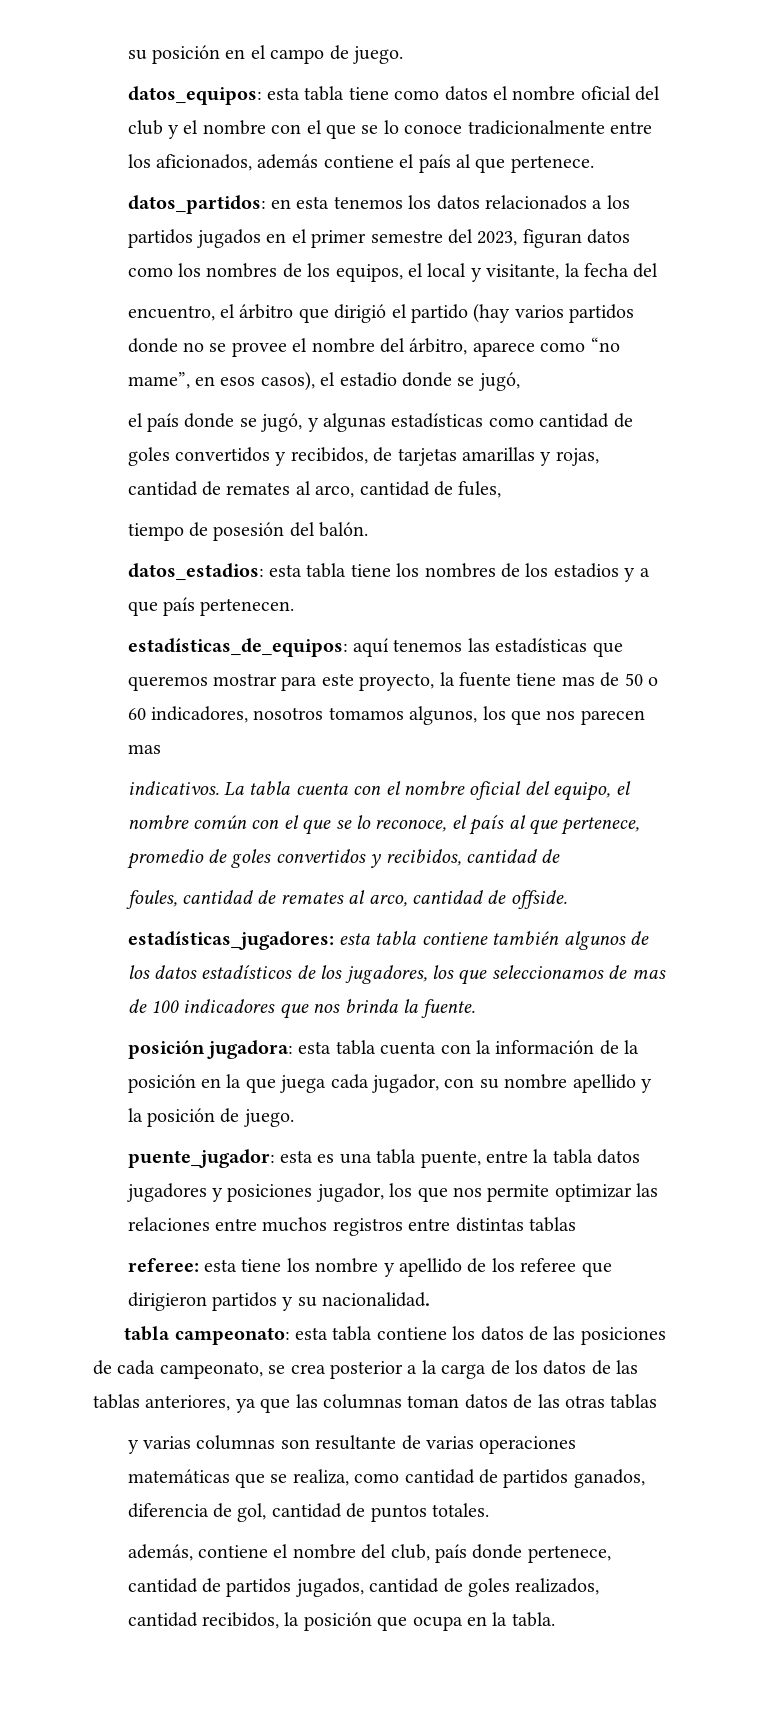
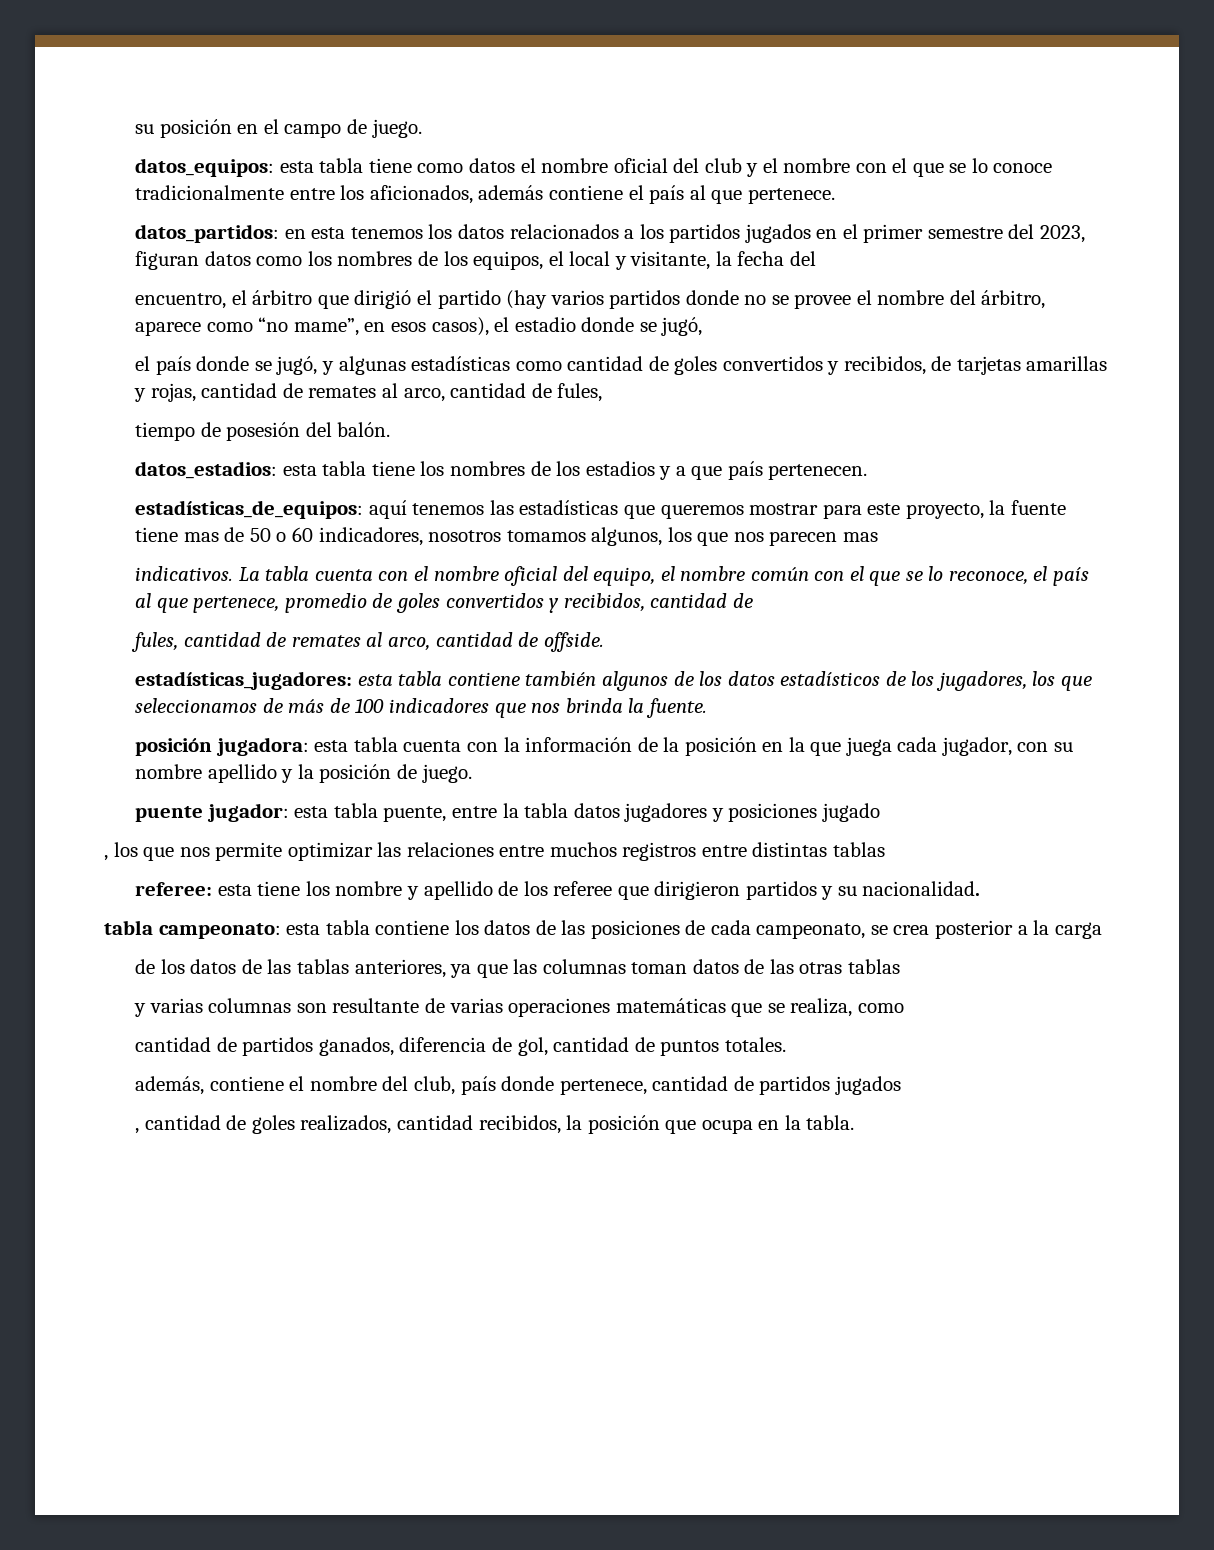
[125,890,177,909] foules, -> [131,632,179,652] fules,
[631,970,666,979] mas -> [288,699,325,713] más
[127,1149,372,1168] puente_jugador: esta es una -> [135,803,329,822] puente jugador: esta
[316,1183,384,1202] jugador, -> [821,803,880,822] [104,855,108,861] jugado // ,
(487, 1371) none -> (1102, 930) //
(400, 1478) none -> (904, 1008) //
[295,1578,364,1597] jugados, -> [834,1076,901,1095] [135,1128,140,1134] jugados // ,

